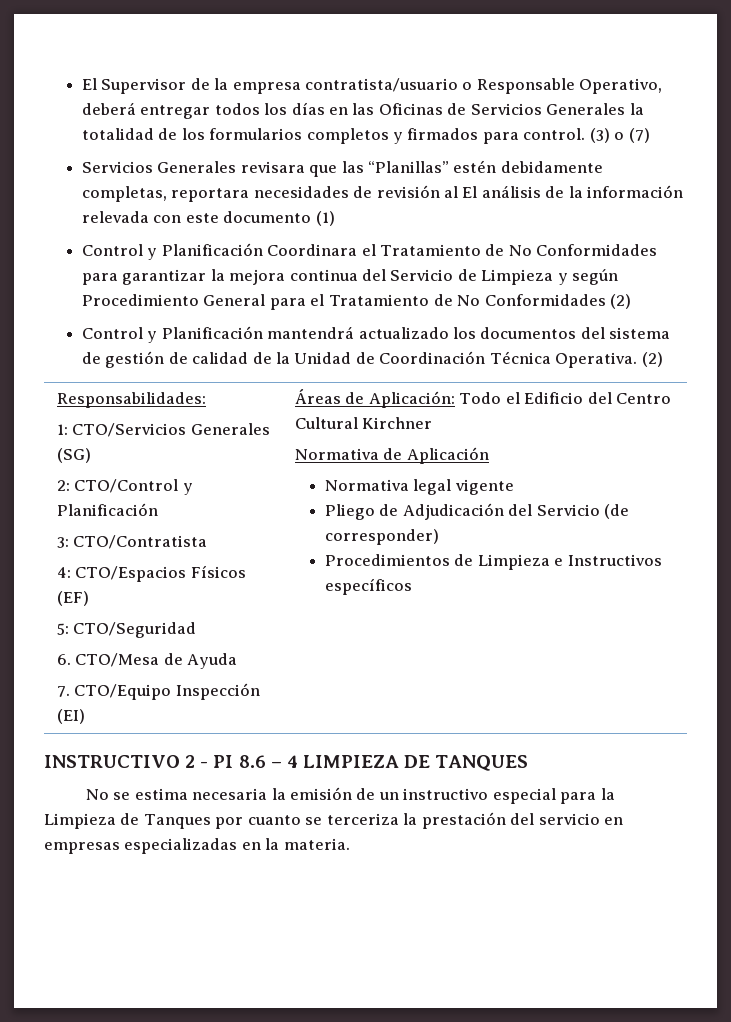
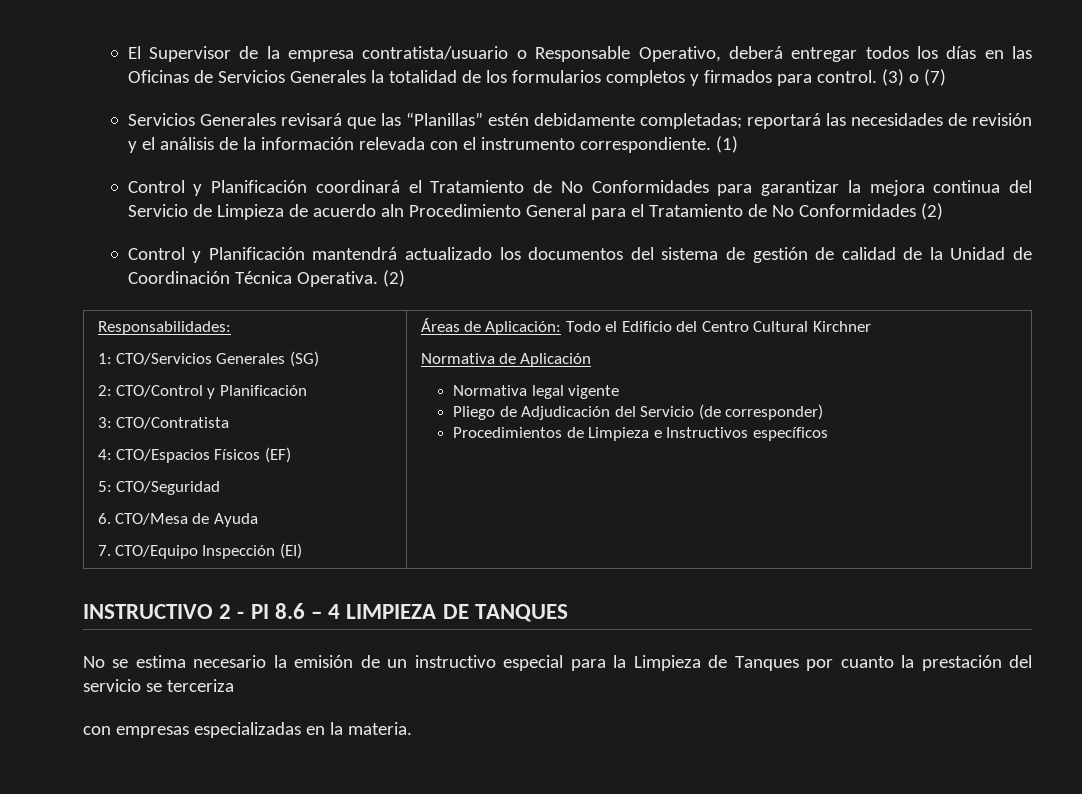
[240,161,305,173] revisara -> [280,113,342,126] revisará
[81,186,250,202] completas, reportara -> [639,113,846,129] completadas; reportará las
[443,186,478,198] al El -> [127,137,155,153] y el
[185,211,312,223] este documento -> [462,137,711,153] el instrumento correspondiente.
[267,244,358,256] Coordinara -> [315,180,400,193] coordinará
[557,269,619,285] y según -> [288,204,404,217] de acuerdo aln
[192,788,268,800] necesaria -> [193,655,267,668] necesario
[305,813,399,825] se terceriza -> (894, 662) none
[603,817,623,825] en -> [145,679,234,692] [83,726,111,735] se terceriza // con

